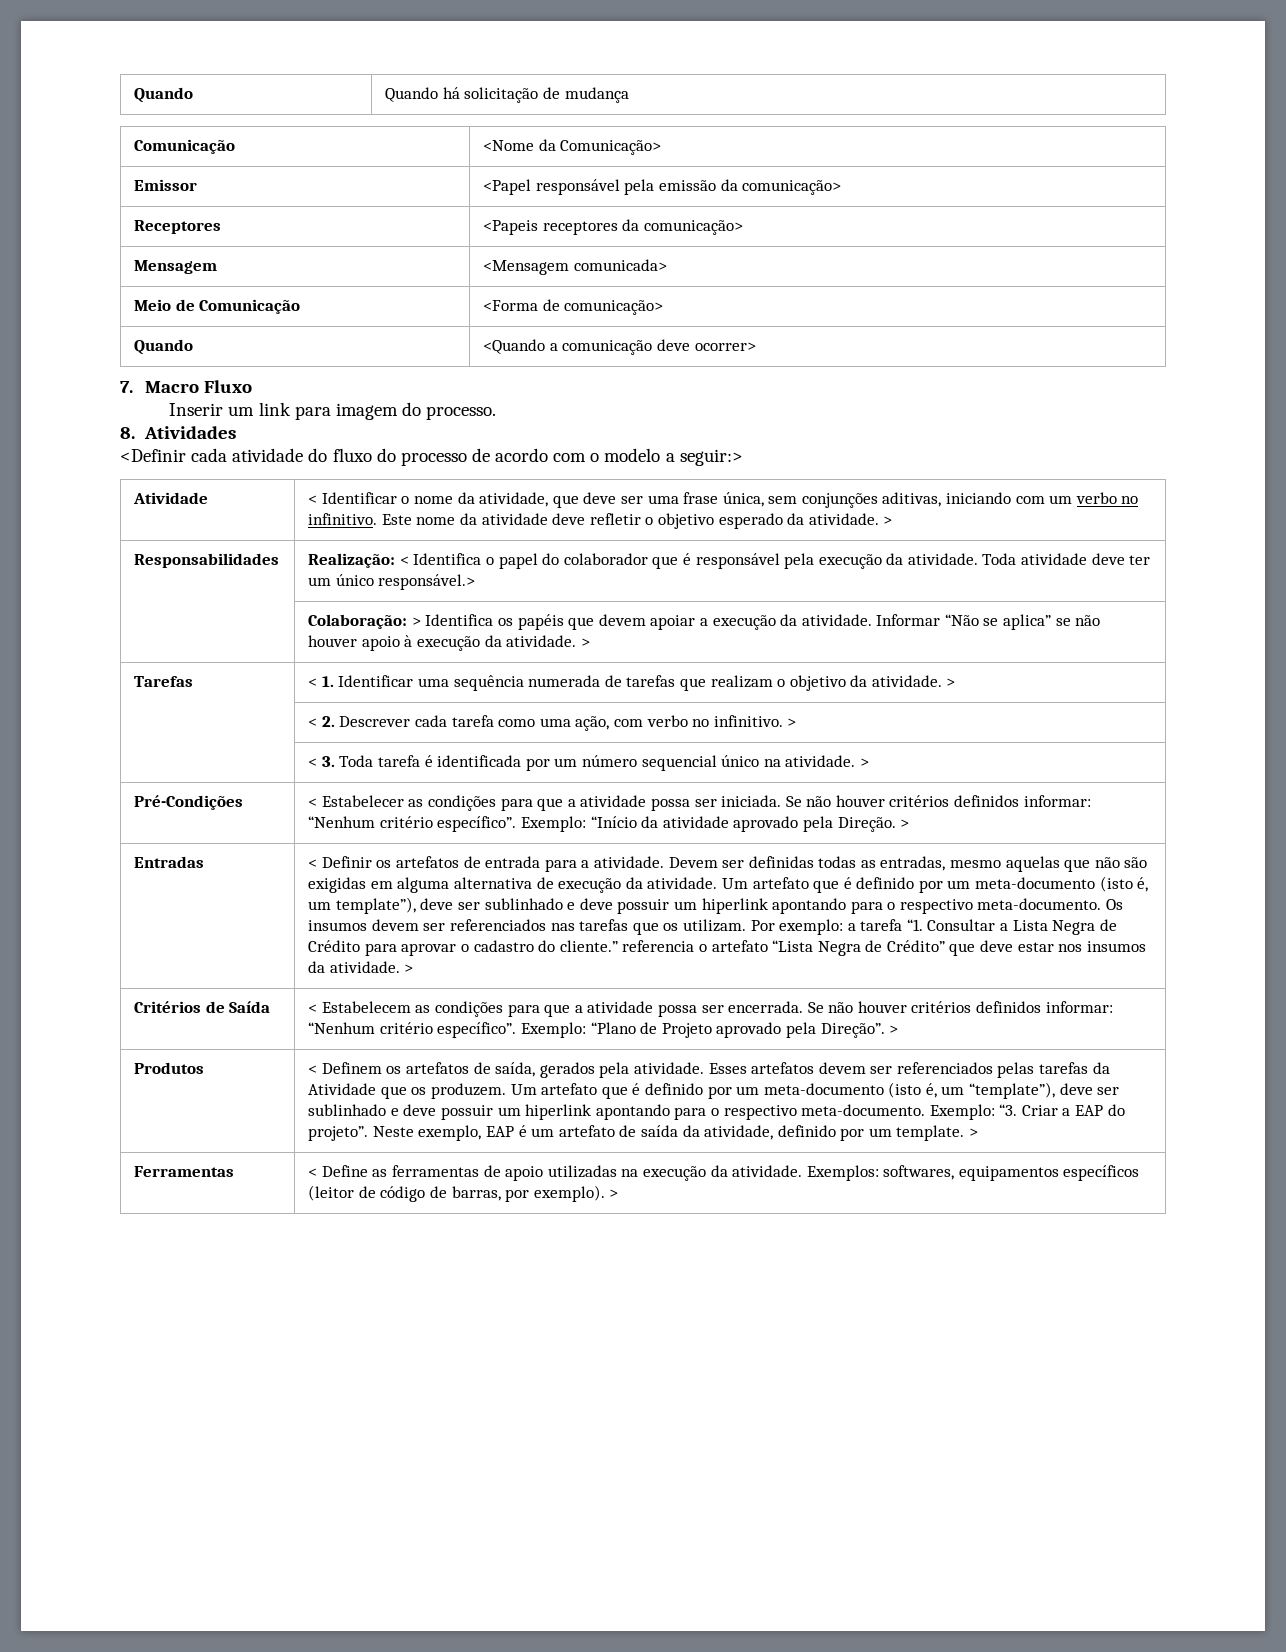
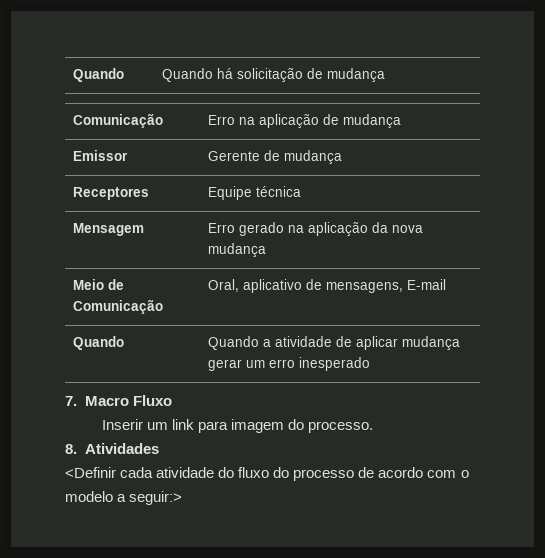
[483,139,662,155] [134,179,198,191] [483,179,842,195] [134,220,222,234] [483,219,743,235] [134,260,218,274] [483,259,667,275] [134,299,301,314] [483,299,664,315] [134,339,194,355] [483,339,756,355] <Nome da Comunicação> // Emissor | <Papel responsável pela emissão da comunicação> // Receptores | <Papeis receptores da comunicação> // Mensagem | <Mensagem comunicada> // Meio de Comunicação | <Forma de comunicação> // Quando | <Quando a comunicação deve ocorrer> -> [207,114,401,128] [72,150,128,161] [207,150,342,164] [72,187,149,200] [207,186,301,200] [72,223,144,236] [207,222,423,236] [207,243,266,257] [72,279,124,290] [72,299,163,314] [207,279,446,293] [72,336,124,350] [207,336,460,350] [207,357,370,371] Erro na aplicação de mudança // Emissor | Gerente de mudança // Receptores | Equipe técnica // Mensagem | Erro gerado na aplicação da nova mudança // Meio de Comunicação | Oral, aplicativo de mensagens, E-mail // Quando | Quando a atividade de aplicar mudança gerar um erro inesperado
[133,492,209,504] [308,492,1139,508] [308,513,893,529] [134,553,280,568] [308,553,1151,569] [308,574,476,590] [308,614,1101,630] [308,635,590,651] [134,676,194,687] [308,675,956,691] [308,715,797,731] [308,755,869,771] [134,795,244,810] [308,795,1091,811] [308,816,910,832] [134,856,205,868] [308,856,1148,872] [308,876,1149,893] [308,897,1124,914] [308,919,1117,935] [308,940,1146,956] [308,961,414,973] [134,1001,271,1013] [308,1001,1113,1017] [308,1022,899,1038] [134,1062,205,1074] [308,1062,1110,1078] [308,1082,1120,1099] [308,1104,1125,1120] [308,1125,979,1141] [134,1166,235,1177] [308,1165,1140,1181] [308,1185,619,1202] // Atividade | < Identificar o nome da atividade, que deve ser uma frase única, sem conjunções aditivas, iniciando com um verbo no infinitivo. Este nome da atividade deve refletir o objetivo esperado da atividade. > // Responsabilidades | Realização: < Identifica o papel do colaborador que é responsável pela execução da atividade. Toda atividade deve ter um único responsável.> // | Colaboração: > Identifica os papéis que devem apoiar a execução da atividade. Informar “Não se aplica” se não houver apoio à execução da atividade. > // Tarefas | < 1. Identificar uma sequência numerada de tarefas que realizam o objetivo da atividade. > // | < 2. Descrever cada tarefa como uma ação, com verbo no infinitivo. > // | < 3. Toda tarefa é identificada por um número sequencial único na atividade. > // Pré-Condições | < Estabelecer as condições para que a atividade possa ser iniciada. Se não houver critérios definidos informar: “Nenhum critério específico”. Exemplo: “Início da atividade aprovado pela Direção. > // Entradas | < Definir os artefatos de entrada para a atividade. Devem ser definidas todas as entradas, mesmo aquelas que não são exigidas em alguma alternativa de execução da atividade. Um artefato que é definido por um meta-documento (isto é, um template”), deve ser sublinhado e deve possuir um hiperlink apontando para o respectivo meta-documento. Os insumos devem ser referenciados nas tarefas que os utilizam. Por exemplo: a tarefa “1. Consultar a Lista Negra de Crédito para aprovar o cadastro do cliente.” referencia o artefato “Lista Negra de Crédito” que deve estar nos insumos da atividade. > // Critérios de Saída | < Estabelecem as condições para que a atividade possa ser encerrada. Se não houver critérios definidos informar: “Nenhum critério específico”. Exemplo: “Plano de Projeto aprovado pela Direção”. > // Produtos | < Definem os artefatos de saída, gerados pela atividade. Esses artefatos devem ser referenciados pelas tarefas da Atividade que os produzem. Um artefato que é definido por um meta-documento (isto é, um “template”), deve ser sublinhado e deve possuir um hiperlink apontando para o respectivo meta-documento. Exemplo: “3. Criar a EAP do projeto”. Neste exemplo, EAP é um artefato de saída da atividade, definido por um template. > // Ferramentas | < Define as ferramentas de apoio utilizadas na execução da atividade. Exemplos: softwares, equipamentos específicos (leitor de código de barras, por exemplo). > -> (183, 498) none

